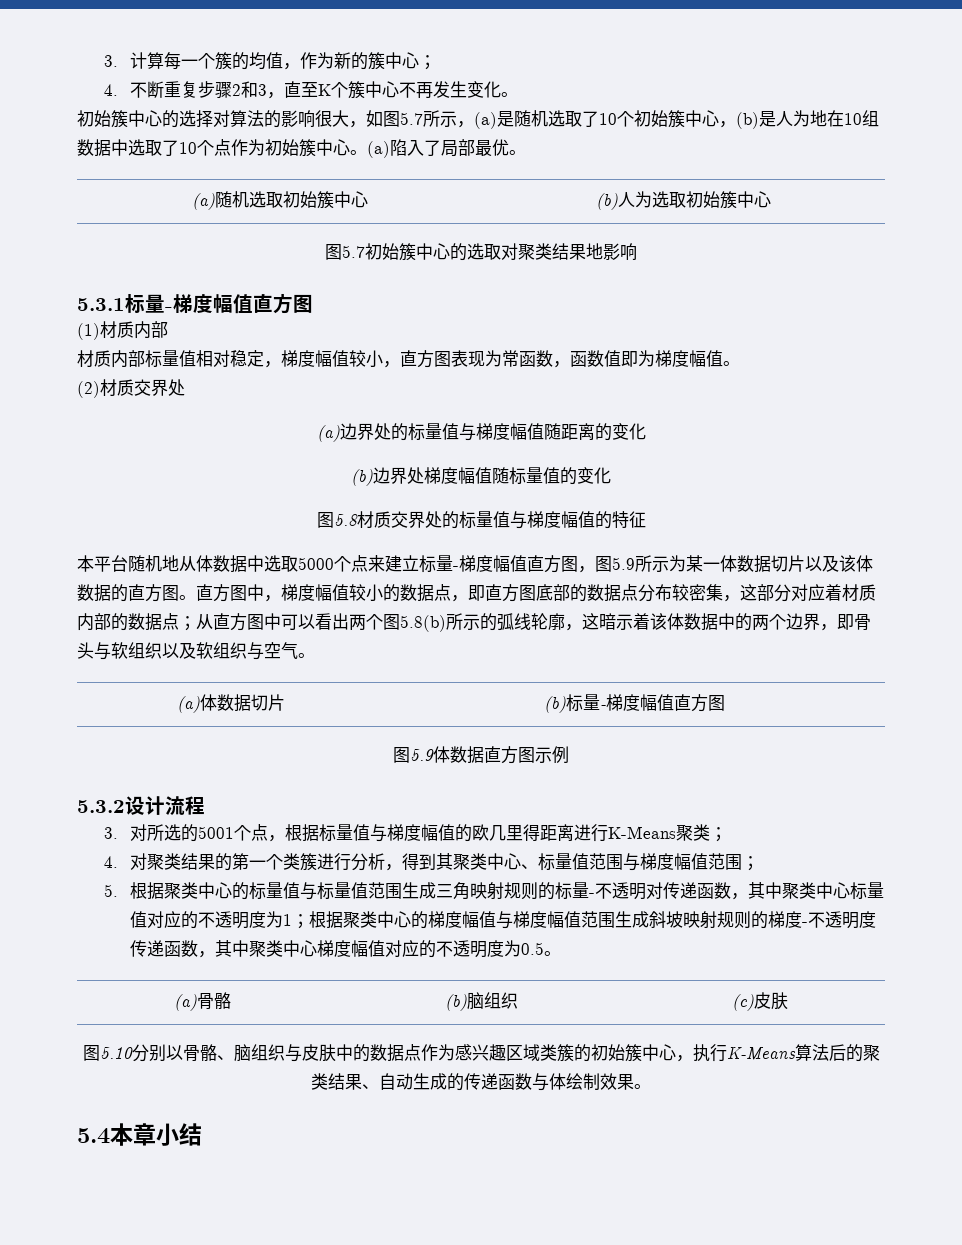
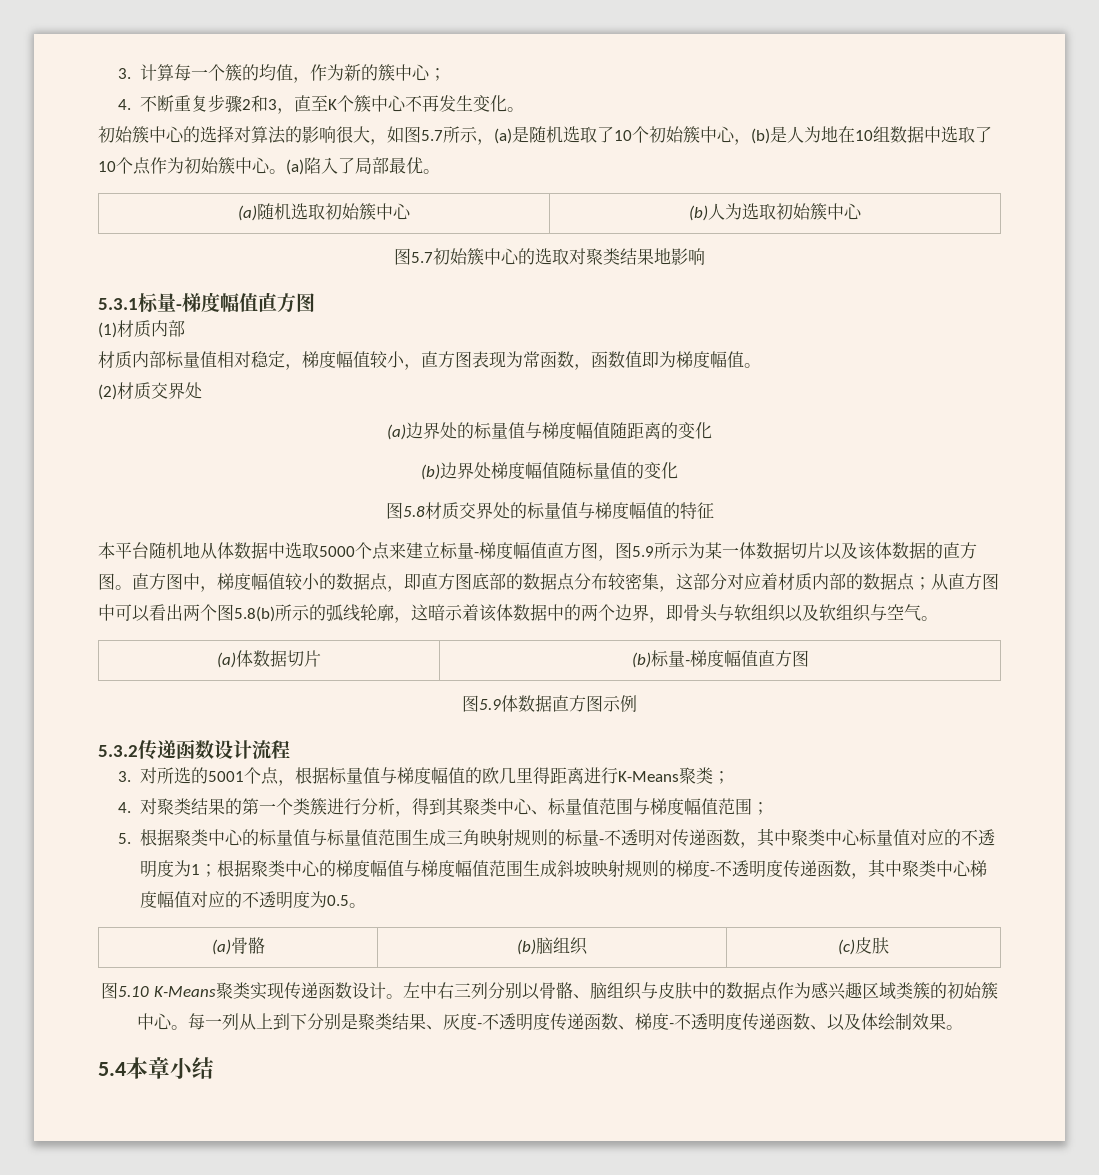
(125, 806) none -> [138,739,214,760] 传递函数
(133, 1053) none -> [153,982,488,1000] K-Means聚类实现传递函数设计。左中右三列
[675,1044,880,1062] [311,1073,549,1091] ，执行K-Means算法后的聚类结果、自动生成的传递函数与 -> [170,1013,861,1031] 。每一列从上到下分别是聚类结果、灰度-不透明度传递函数、梯度-不透明度传递函数、以及

